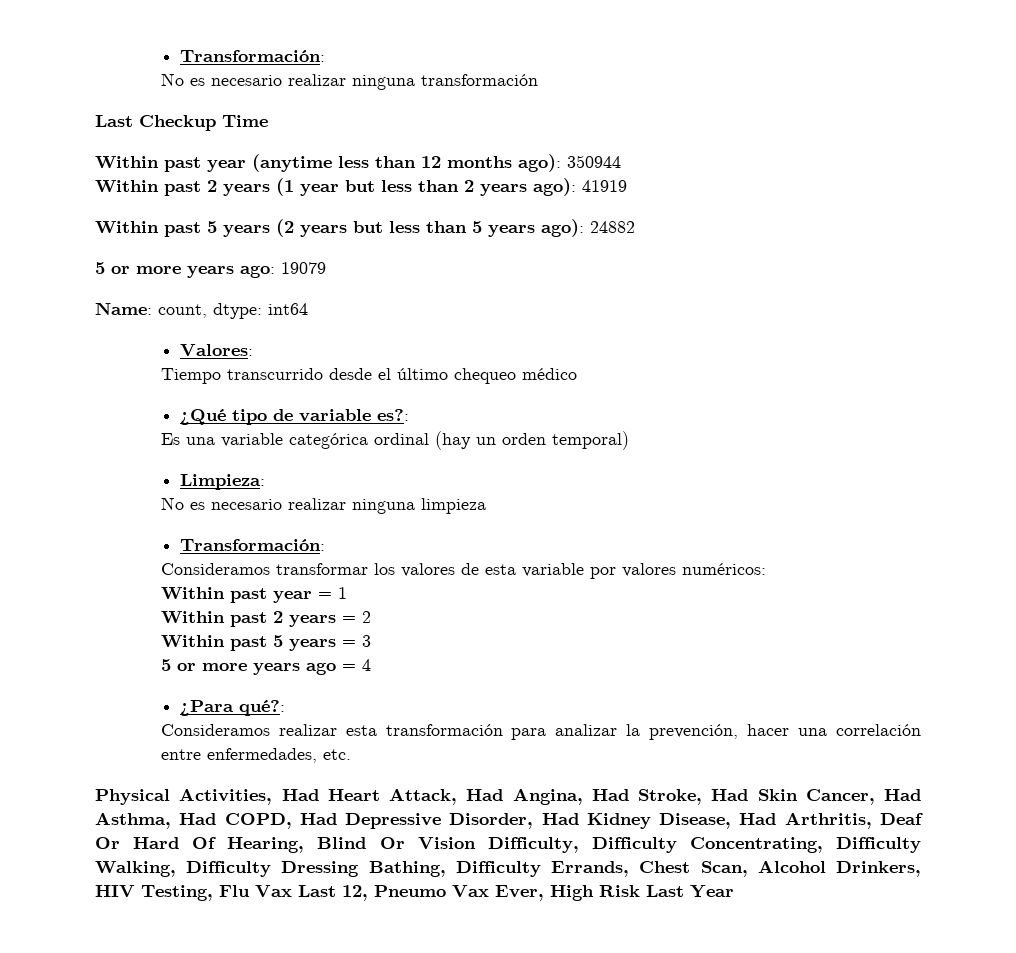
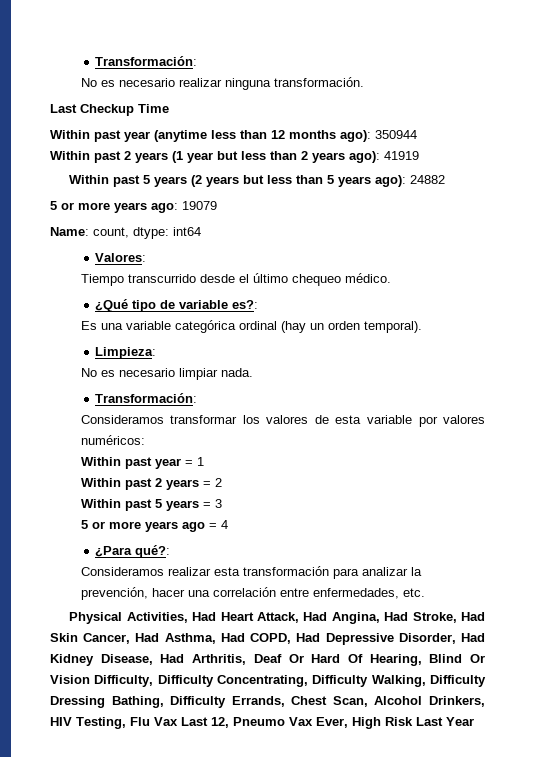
[420,74,538,86] transformación -> [273,77,364,87] transformación.
[521,368,577,380] médico -> [344,273,391,283] médico.
[551,431,629,450] temporal) -> [363,321,422,333] temporal).
[287,498,486,514] realizar ninguna limpieza -> [178,368,253,380] limpiar nada.

